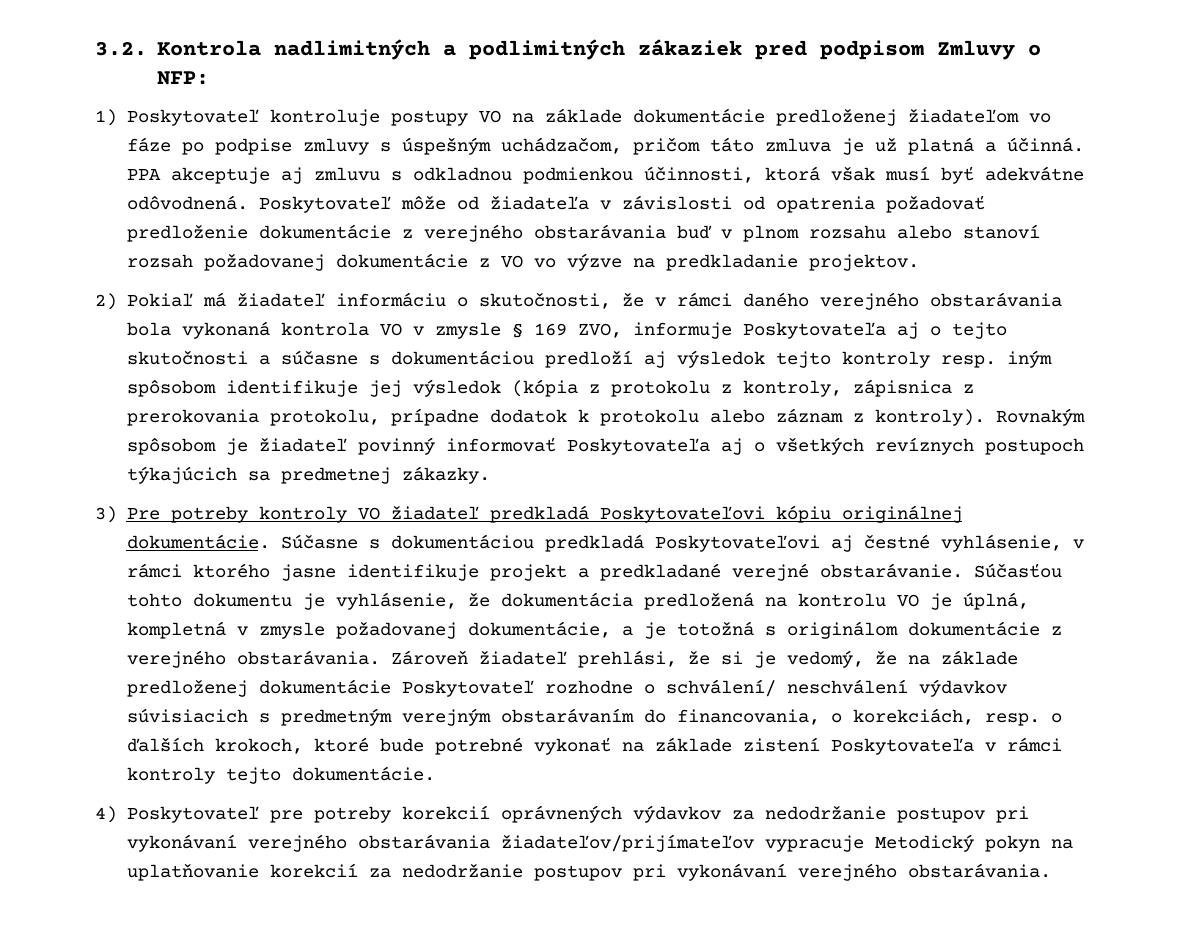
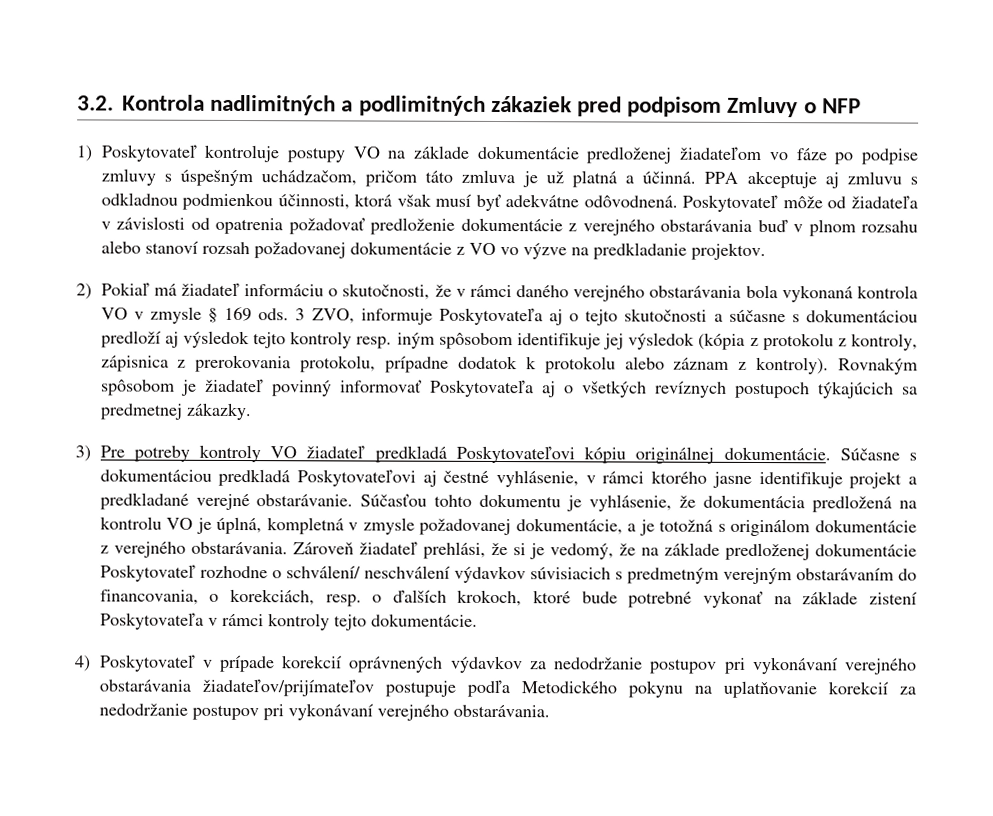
[156,71,209,85] NFP: -> [821,98,861,114] NFP
(567, 329) none -> [258,308,306,321] ods. 3
[269,806,391,823] pre potreby -> [201,654,276,673] v prípade
[764,834,1040,852] vypracuje Metodický pokyn -> [384,679,683,698] postupuje podľa Metodického pokynu

